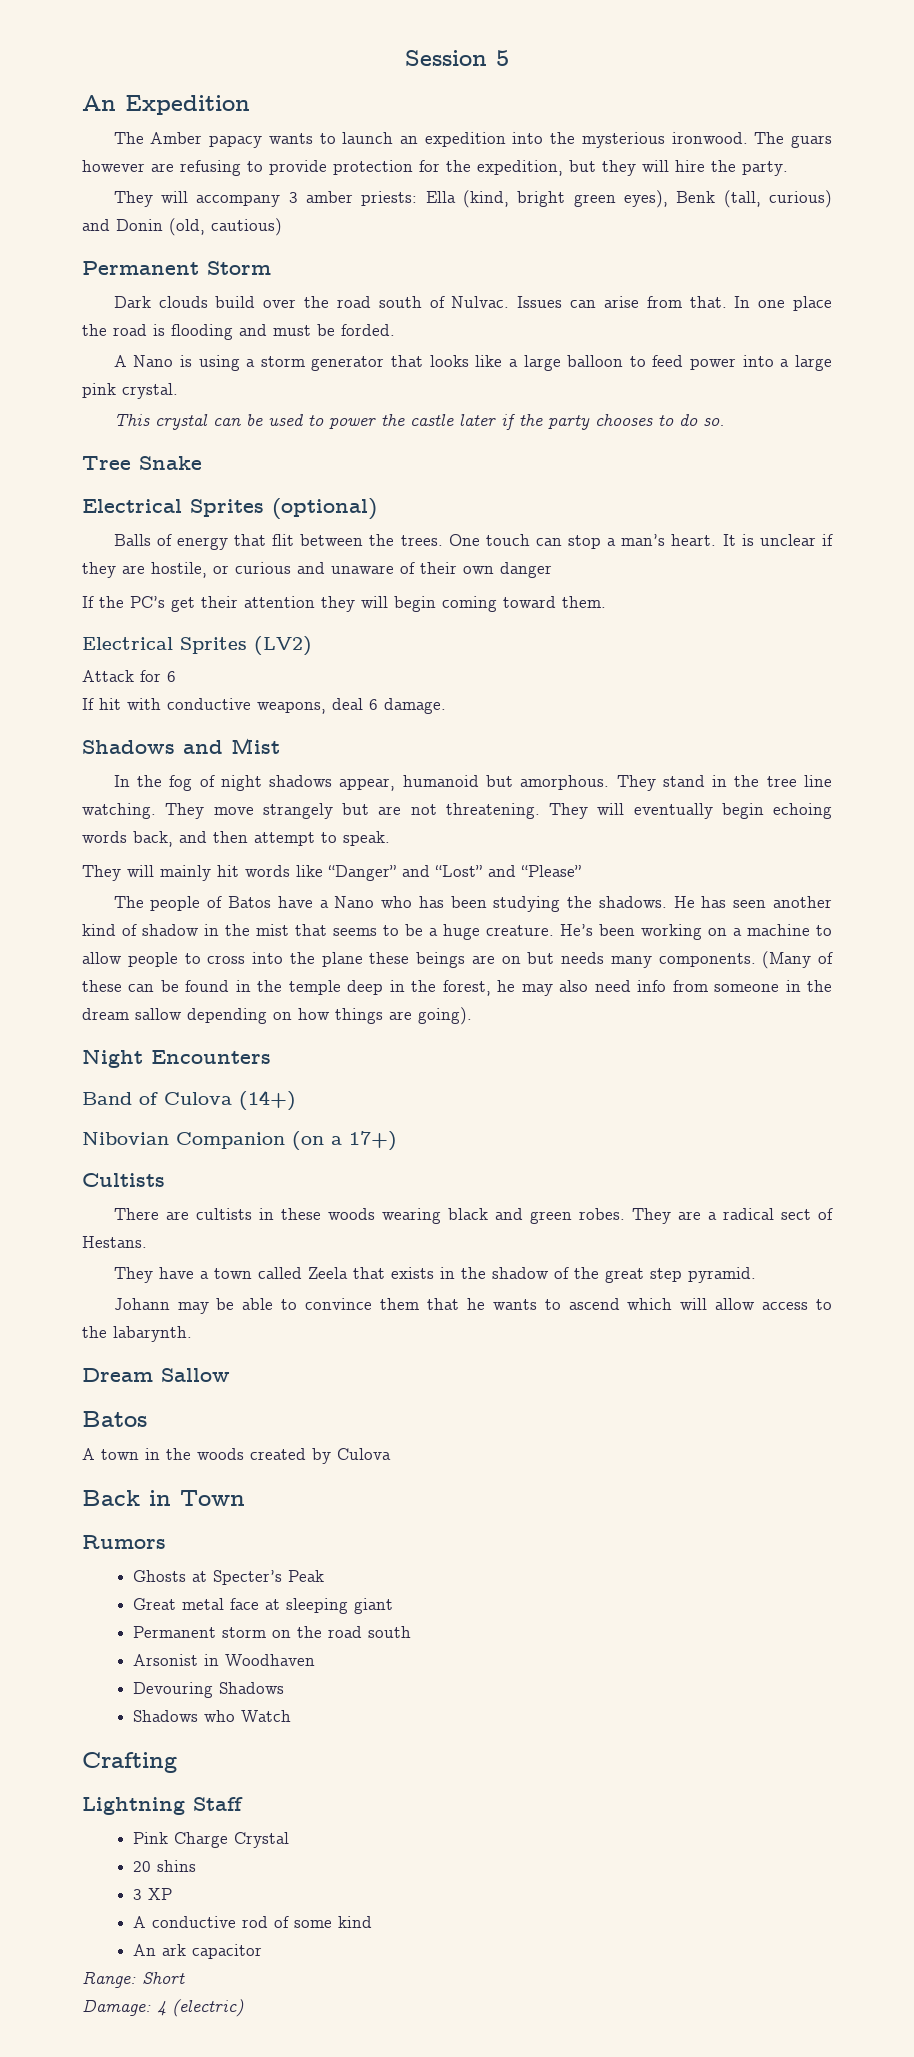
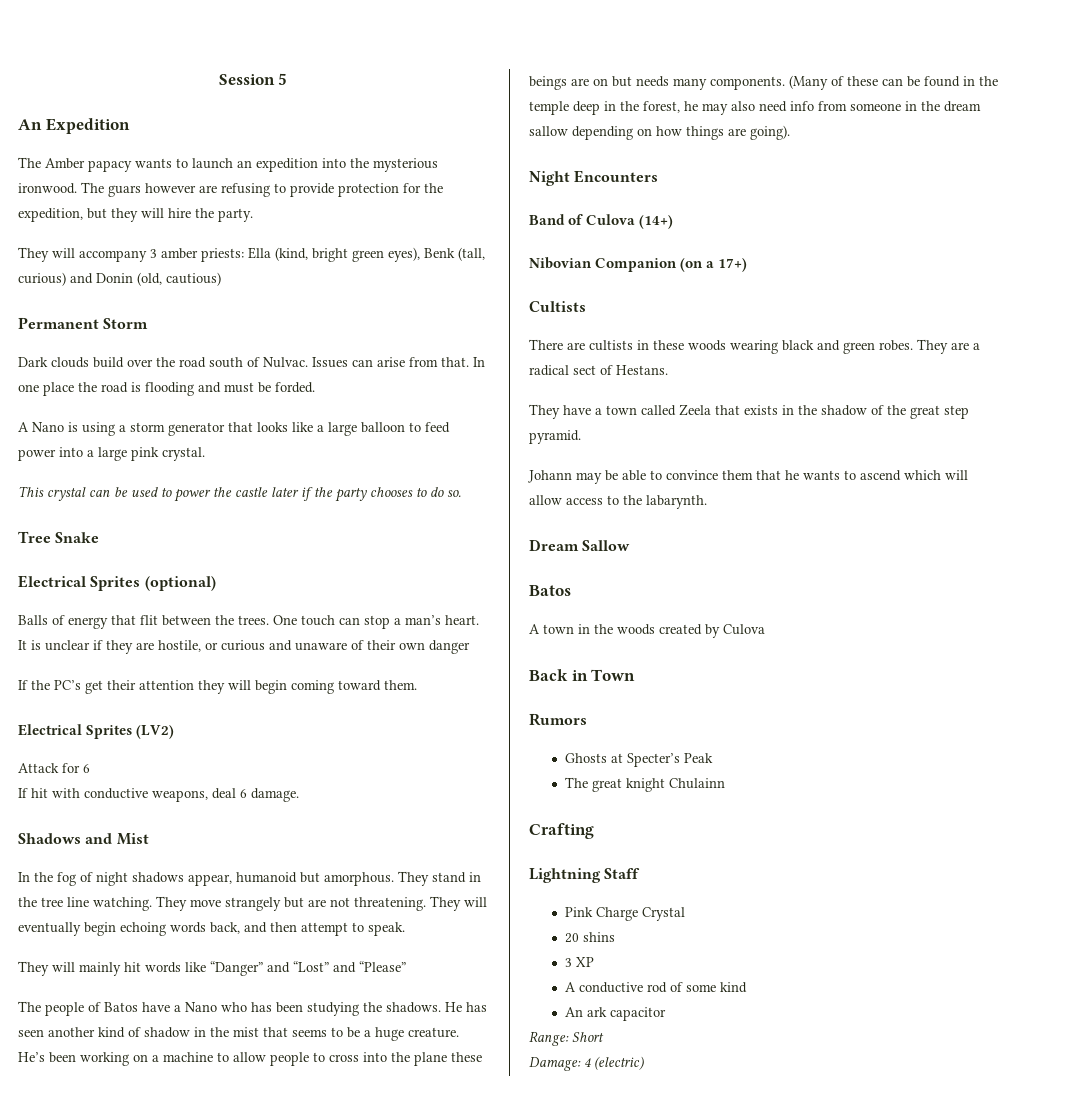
[132,1598,393,1614] [132,1626,411,1638] [132,1654,315,1666] [132,1682,284,1698] [132,1710,291,1722] Great metal face at sleeping giant // Permanent storm on the road south // Arsonist in Woodhaven // Devouring Shadows // Shadows who Watch -> [564,777,725,792] The great knight Chulainn

